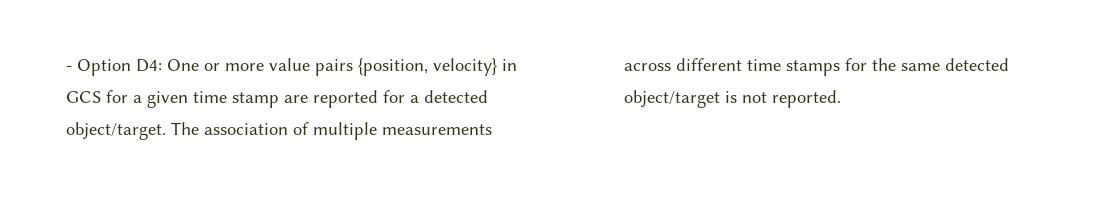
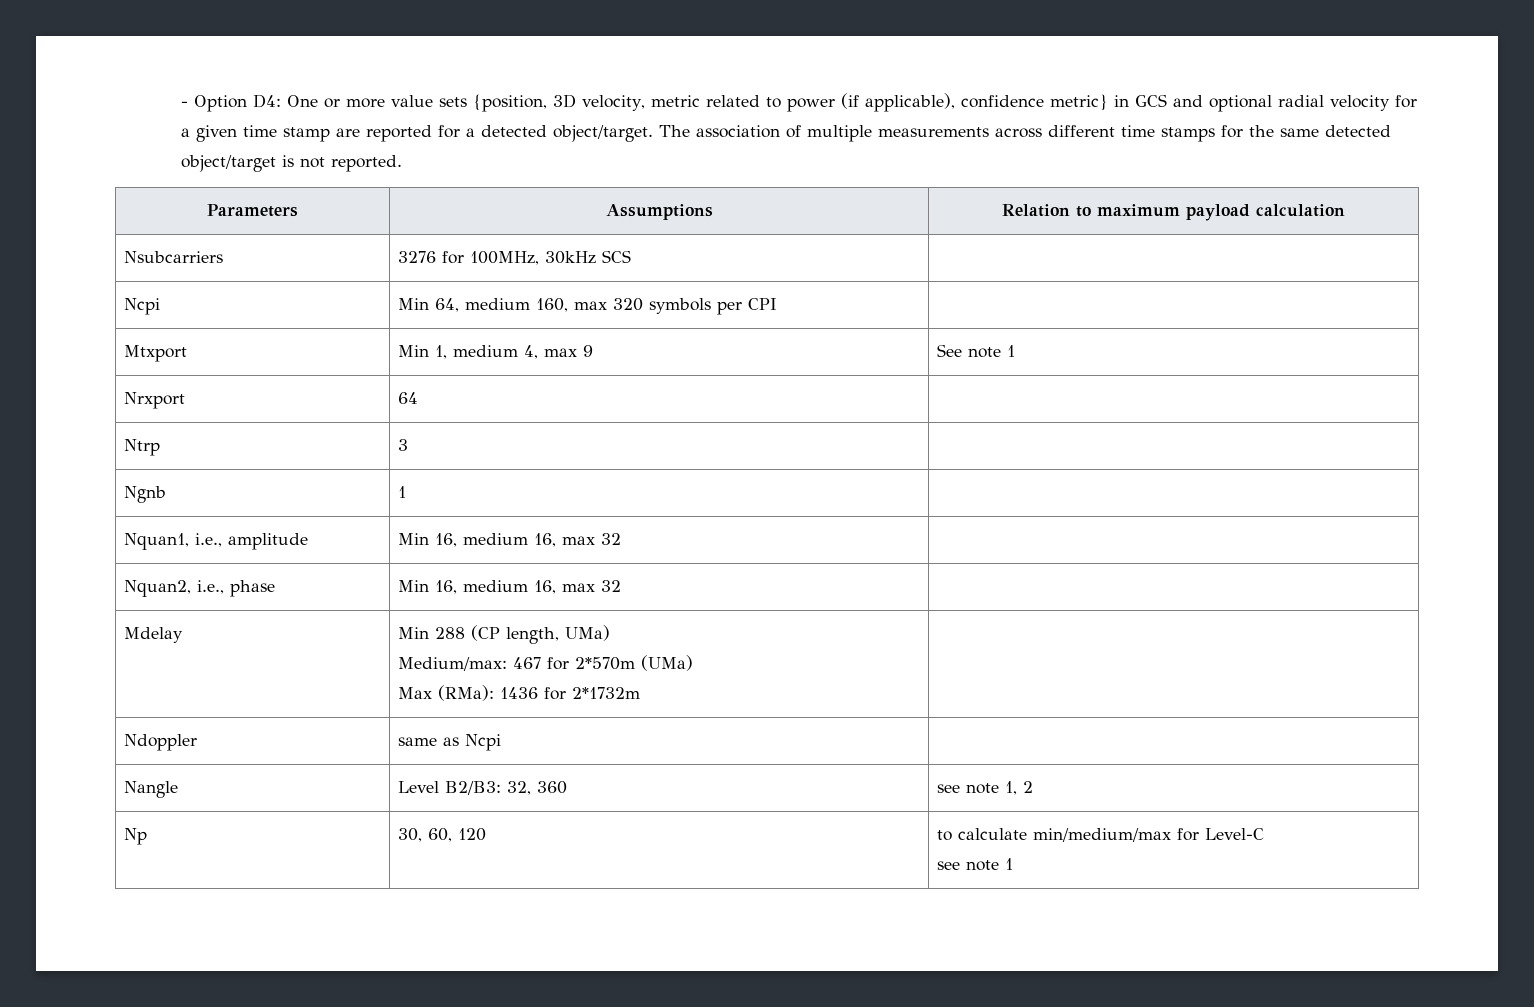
[314,58,517,76] [65,91,101,103] pairs {position, velocity} in GCS -> [439,93,1391,112] sets {position, 3D velocity, metric related to power (if applicable), confidence metric} in GCS and optional radial velocity
(841, 99) none -> [207,204,298,217] [605,204,713,220] [1002,204,1345,221] [123,251,223,263] [397,250,631,265] [123,298,160,315] [397,298,777,315] [123,345,187,362] [397,345,593,359] [936,344,1015,358] [123,392,185,409] [397,392,418,404] [123,439,160,456] [397,439,408,451] [123,486,166,503] [397,486,406,498] [123,533,308,550] [397,533,621,547] [123,580,275,597] [397,580,621,594] [123,627,183,643] [397,625,610,644] [397,655,693,671] [397,685,640,701] [123,734,197,751] [397,734,501,751] [123,781,178,798] [397,781,567,795] [936,781,1033,795] [123,828,147,845] [397,828,486,842] [936,828,1264,842] [936,858,1013,871] // Parameters | Assumptions | Relation to maximum payload calculation // Nsubcarriers | 3276 for 100MHz, 30kHz SCS | // Ncpi | Min 64, medium 160, max 320 symbols per CPI | // Mtxport | Min 1, medium 4, max 9 | See note 1 // Nrxport | 64 | // Ntrp | 3 | // Ngnb | 1 | // Nquan1, i.e., amplitude | Min 16, medium 16, max 32 | // Nquan2, i.e., phase | Min 16, medium 16, max 32 | // Mdelay | Min 288 (CP length, UMa) // Medium/max: 467 for 2*570m (UMa) // Max (RMa): 1436 for 2*1732m | // Ndoppler | same as Ncpi | // Nangle | Level B2/B3: 32, 360 | see note 1, 2 // Np | 30, 60, 120 | to calculate min/medium/max for Level-C // see note 1

